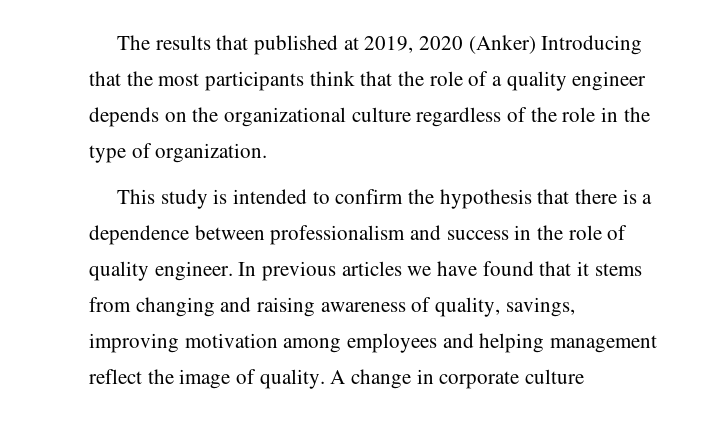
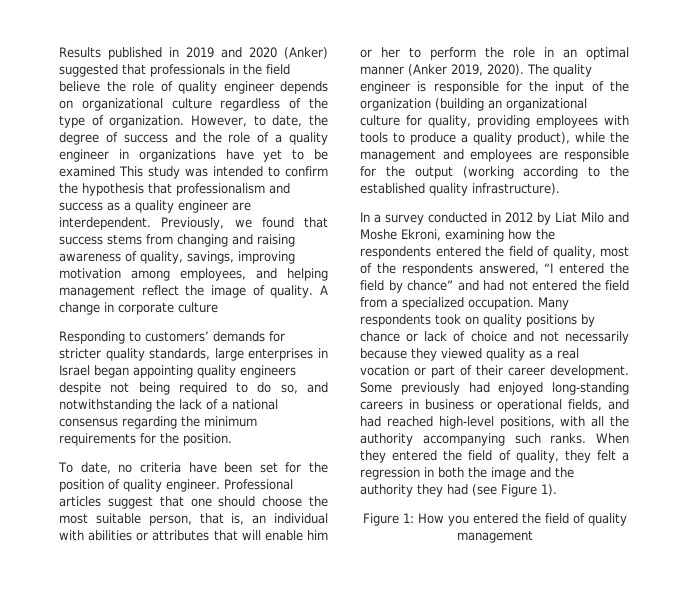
[117,35,643,55] [89,71,393,91] The results that published at 2019, 2020 (Anker) Introducing that the most participants think that -> [59,47,328,60] [59,64,290,77] [59,81,328,94] [59,98,328,111] [59,115,328,128] [59,132,196,145] Results published in 2019 and 2020 (Anker) suggested that professionals in the field believe the role of quality engineer depends on organizational culture regardless of the type of organization. However, to date, the degree of success and
[89,107,650,127] [89,143,268,163] depends on the organizational culture regardless of the role in the type of organization. // -> [118,149,328,162] [59,166,115,177] in organizations have yet to be examined
[213,189,228,204] is -> [185,168,208,177] was
[575,189,653,204] [89,225,628,245] [89,261,478,281] there is a dependence between professionalism and success in the role of quality engineer. In previous articles we have -> [176,183,290,196] [59,200,251,213] [59,217,252,230] professionalism and success as a quality engineer are interdependent. Previously, we
[577,261,590,276] it -> [59,236,103,245] success
[347,333,438,353] employees -> [180,268,246,281] employees,
(585, 376) none -> [59,331,285,344] [59,348,328,361] [59,365,296,378] [59,382,328,395] [59,399,278,412] [59,416,257,429] [59,433,232,446] [58,462,328,474] [59,479,293,492] [59,496,328,509] [59,513,329,526] [59,530,328,541] [360,47,629,60] [360,64,592,77] [360,81,629,94] [360,98,587,111] [360,115,629,128] [360,132,629,145] [360,149,629,162] [360,166,629,179] [360,183,560,196] [360,212,629,225] [360,229,555,242] [360,246,629,259] [360,263,629,276] [360,280,629,293] [360,297,569,310] [360,314,595,327] [360,331,629,344] [360,348,579,361] [360,365,629,378] [360,382,629,395] [360,399,629,412] [360,416,629,429] [360,433,629,446] [360,450,629,463] [360,467,574,480] [360,484,557,497] [362,513,627,526] [456,530,533,543] // Responding to customers’ demands for stricter quality standards, large enterprises in Israel began appointing quality engineers despite not being required to do so, and notwithstanding the lack of a national consensus regarding the minimum requirements for the position. // To date, no criteria have been set for the position of quality engineer. Professional articles suggest that one should choose the most suitable person, that is, an individual with abilities or attributes that will enable him or her to perform the role in an optimal manner (Anker 2019, 2020). The quality engineer is responsible for the input of the organization (building an organizational culture for quality, providing employees with tools to produce a quality product), while the management and employees are responsible for the output (working according to the established quality infrastructure). // In a survey conducted in 2012 by Liat Milo and Moshe Ekroni, examining how the respondents entered the field of quality, most of the respondents answered, “I entered the field by chance” and had not entered the field from a specialized occupation. Many respondents took on quality positions by chance or lack of choice and not necessarily because they viewed quality as a real vocation or part of their career development. Some previously had enjoyed long-standing careers in business or operational fields, and had reached high-level positions, with all the authority accompanying such ranks. When they entered the field of quality, they felt a regression in both the image and the authority they had (see Figure 1). // Figure 1: How you entered the field of quality management

